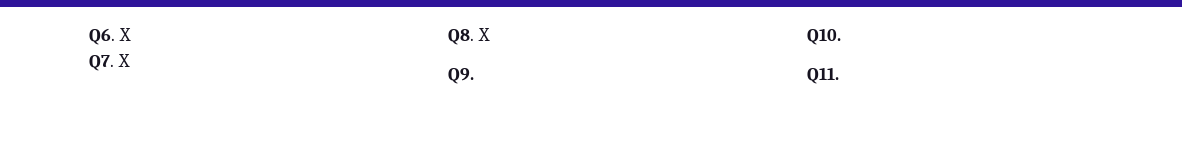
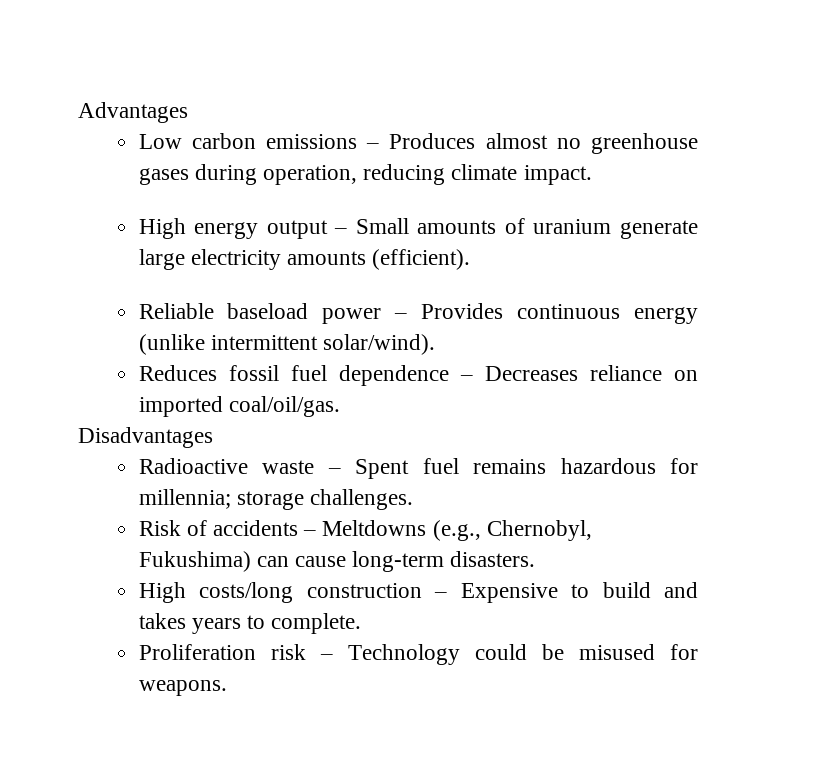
[89,28,131,45] [89,54,130,71] [448,28,490,45] [448,68,474,84] [807,28,841,45] [807,67,839,84] Q6. X // Q7. X // Q8. X // Q9. // Q10. // Q11. -> [78,102,188,123] [138,133,698,154] [138,164,592,185] [138,218,698,239] [138,249,471,270] [138,303,698,324] [138,334,435,355] [138,365,698,386] [138,396,340,417] [78,427,213,448] [138,458,698,479] [138,489,413,510] [138,520,592,541] [138,551,536,572] [138,582,698,603] [138,613,362,634] [138,644,698,665] [138,680,227,696] Advantages // Low carbon emissions – Produces almost no greenhouse gases during operation, reducing climate impact. // High energy output – Small amounts of uranium generate large electricity amounts (efficient). // Reliable baseload power – Provides continuous energy (unlike intermittent solar/wind). // Reduces fossil fuel dependence – Decreases reliance on imported coal/oil/gas. // Disadvantages // Radioactive waste – Spent fuel remains hazardous for millennia; storage challenges. // Risk of accidents – Meltdowns (e.g., Chernobyl, Fukushima) can cause long-term disasters. // High costs/long construction – Expensive to build and takes years to complete. // Proliferation risk – Technology could be misused for weapons.

